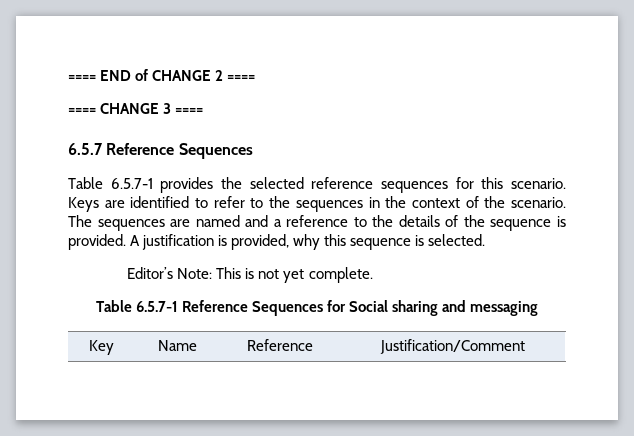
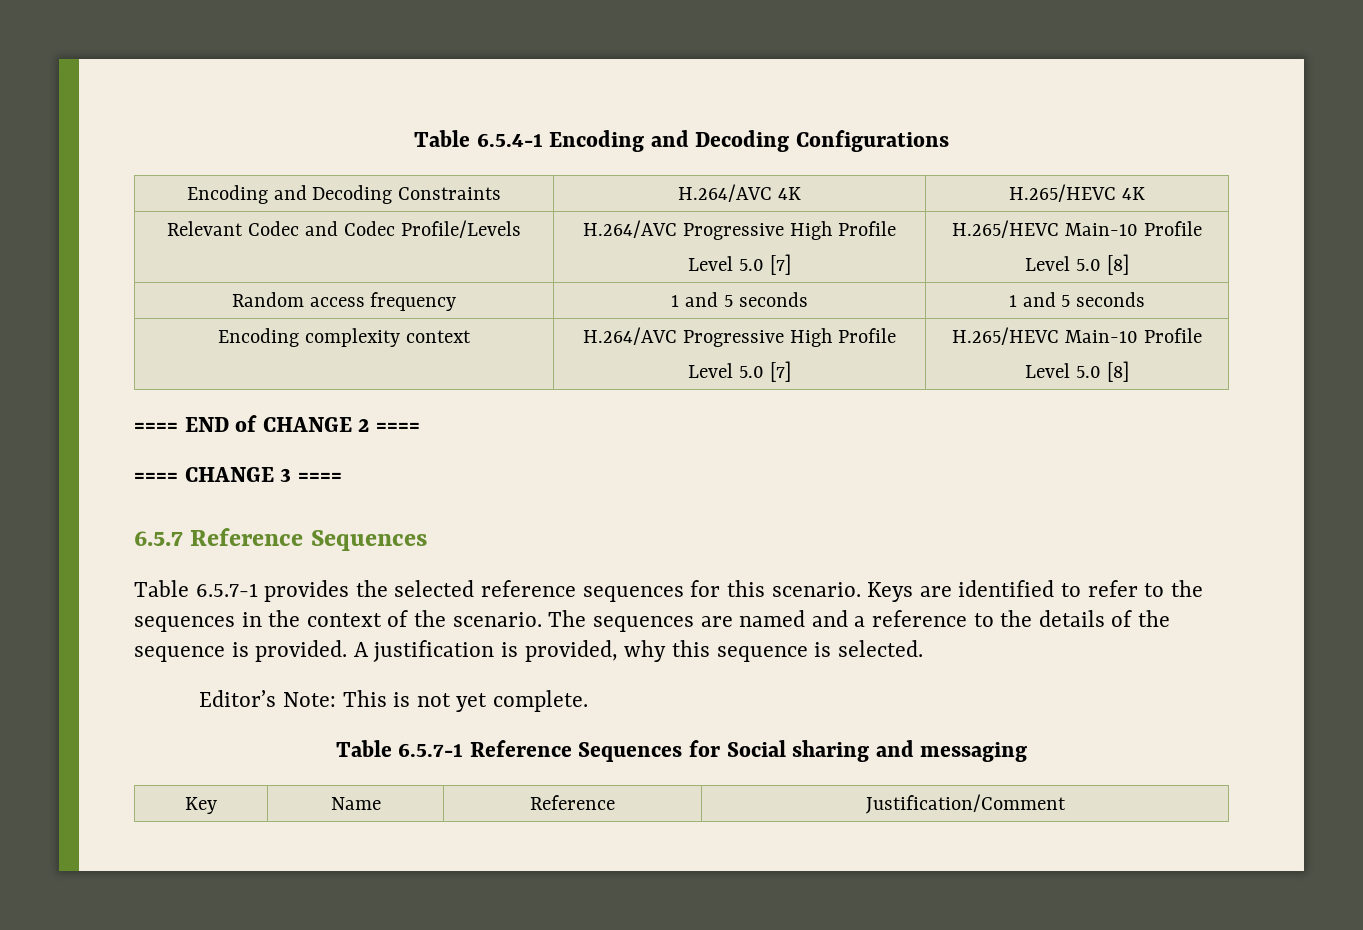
(68, 78) none -> [413,130,950,152] [186,185,502,204] [678,184,801,202] [1009,184,1145,202] [167,220,521,238] [583,220,896,240] [688,254,791,275] [952,220,1202,238] [1025,254,1129,275] [231,292,457,311] [671,292,808,307] [1008,292,1146,307] [218,328,471,347] [583,327,896,347] [688,361,791,382] [952,327,1202,345] [1025,361,1129,382] Table 6.5.4-1 Encoding and Decoding Configurations // Encoding and Decoding Constraints | H.264/AVC 4K | H.265/HEVC 4K // Relevant Codec and Codec Profile/Levels | H.264/AVC Progressive High Profile // Level 5.0 [7] | H.265/HEVC Main-10 Profile // Level 5.0 [8] // Random access frequency | 1 and 5 seconds | 1 and 5 seconds // Encoding complexity context | H.264/AVC Progressive High Profile // Level 5.0 [7] | H.265/HEVC Main-10 Profile // Level 5.0 [8] //

